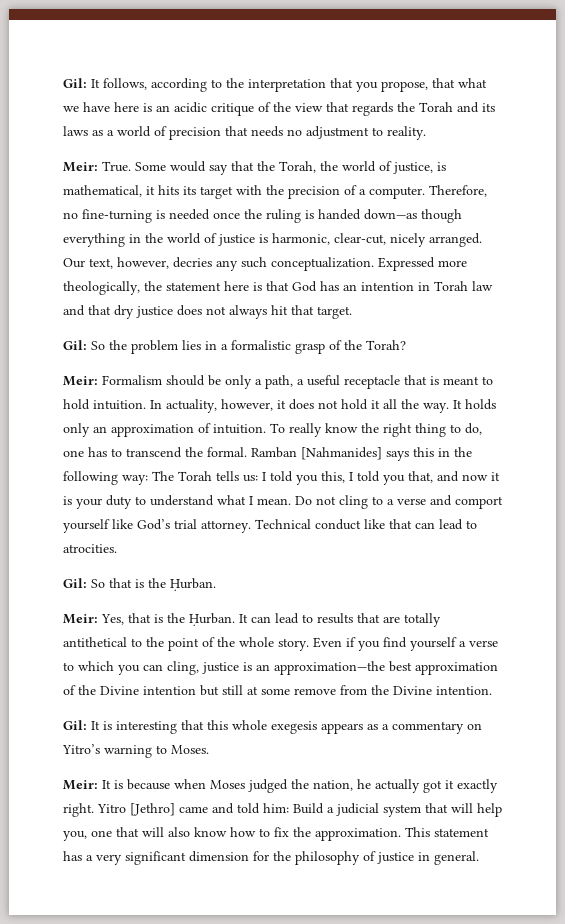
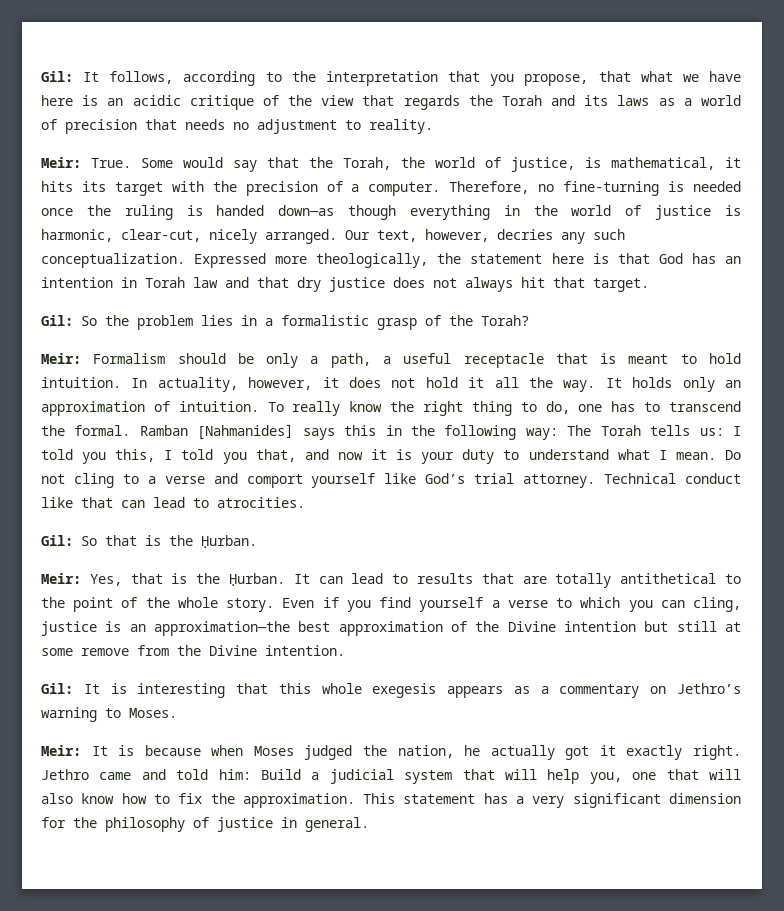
[62,744,100,754] Yitro’s -> [676,683,741,694] Jethro’s
[97,803,175,816] Yitro [Jethro] -> [41,769,89,780] Jethro

